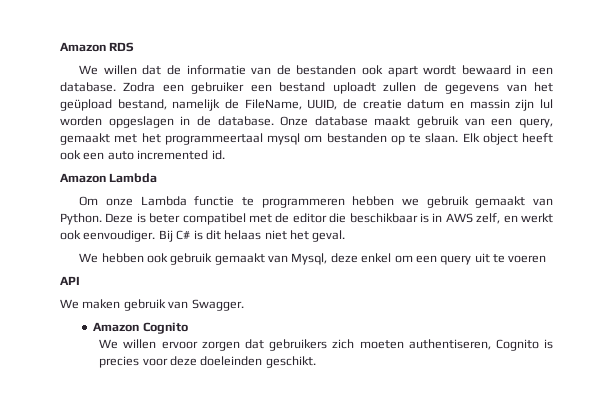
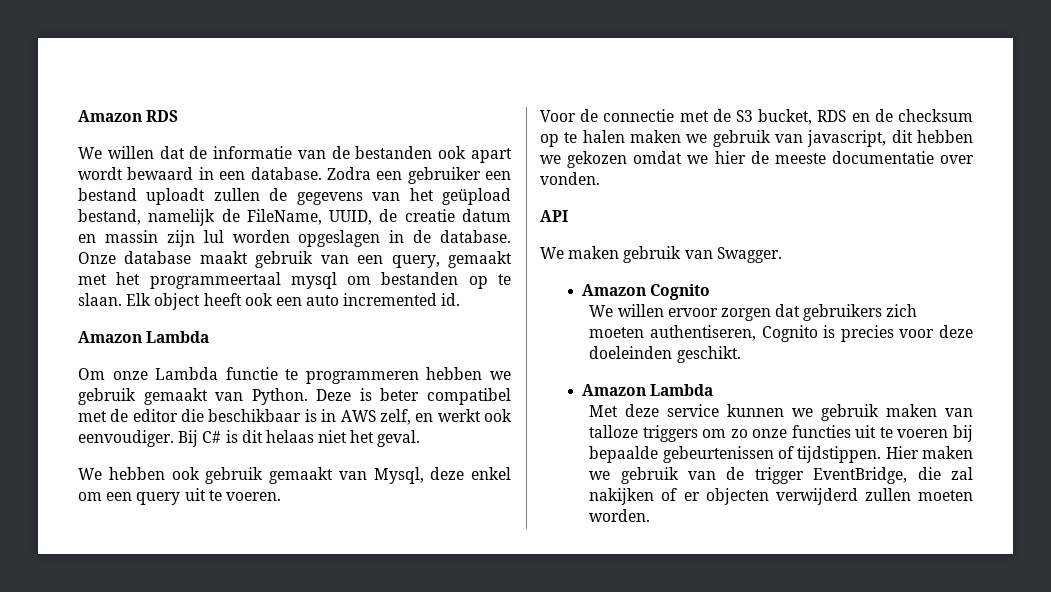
[508,255,547,263] voeren -> [225,492,281,501] [540,109,973,125] [540,130,973,147] [540,151,974,168] [540,172,600,185] voeren. // Voor de connectie met de S3 bucket, RDS en de checksum op te halen maken we gebruik van javascript, dit hebben we gekozen omdat we hier de meeste documentatie over vonden.
(316, 362) none -> [581,384,713,396] [589,404,973,421] [589,425,973,442] [589,446,973,463] [589,467,973,484] [589,488,973,505] [589,509,651,522] // Amazon Lambda // Met deze service kunnen we gebruik maken van talloze triggers om zo onze functies uit te voeren bij bepaalde gebeurtenissen of tijdstippen. Hier maken we gebruik van de trigger EventBridge, die zal nakijken of er objecten verwijderd zullen moeten worden.

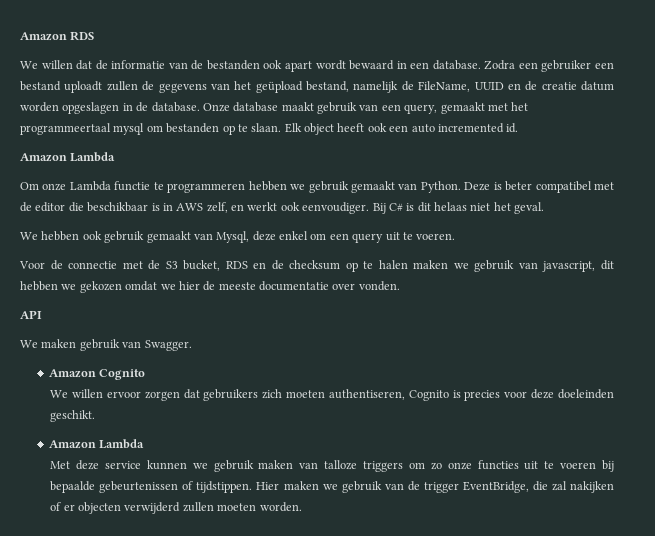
[329,210,373,225] UUID, -> [474,82,521,90] UUID en
[78,230,224,247] en massin zijn lul -> (614, 86) none

